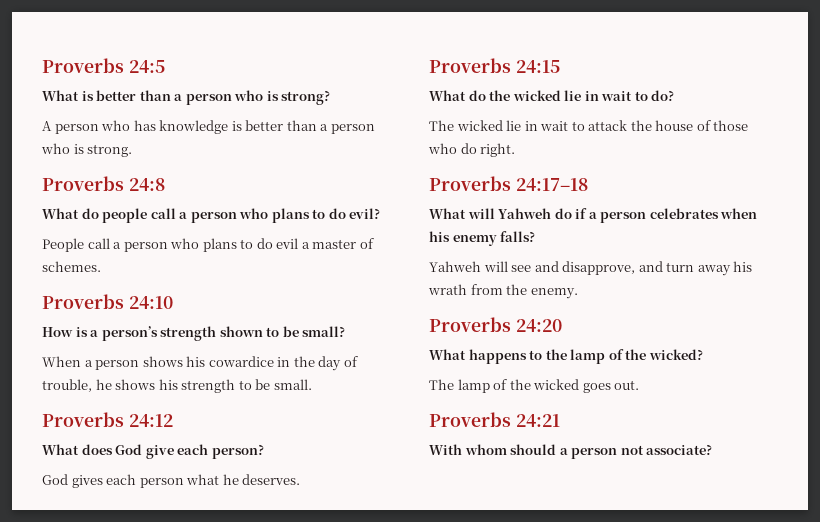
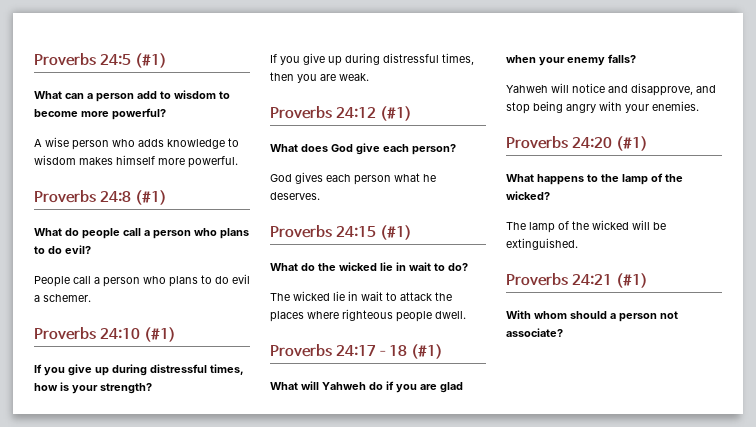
[42,90,331,105] // What is better than a person who is strong? -> [135,53,168,68] [34,90,230,102] [34,108,166,120] (#1) // What can a person add to wisdom to become more powerful?
[54,120,375,134] [41,143,133,157] person who has knowledge is better than a person who is strong. -> [45,137,239,150] [34,155,238,168] wise person who adds knowledge to wisdom makes himself more powerful.
(165, 184) none -> [135,190,168,205] (#1)
[312,238,374,249] [42,261,101,272] master of schemes. -> [43,294,91,302] schemer.
[42,326,346,341] [42,356,358,371] [42,379,312,393] // How is a person’s strength shown to be small? // When a person shows his cowardice in the day of trouble, he shows his strength to be small. -> [144,327,177,342] [34,364,244,376] [34,382,152,394] [270,53,474,66] [270,72,369,83] (#1) // If you give up during distressful times, how is your strength? // If you give up during distressful times, then you are weak.
(173, 420) none -> [380,106,413,121] (#1)
(560, 66) none -> [380,225,413,240] (#1)
[655,120,749,131] [428,143,516,157] house of those who do right. -> [270,309,466,322] places where righteous people dwell.
(588, 184) none -> [411,344,444,359] (#1)
[588,208,758,223] [429,231,450,242] a person celebrates when his -> [396,382,463,393] [506,55,565,66] you are glad when your
[511,265,532,272] see -> [572,83,605,93] notice
[666,261,753,276] [428,284,578,299] turn away his wrath from the enemy. -> [506,101,699,114] stop being angry with your enemies.
(562, 325) none -> [616,136,649,151] (#1)
[582,380,640,393] goes out. -> [632,220,666,230] [506,238,578,250] will be extinguished.
(560, 420) none -> [616,273,649,288] (#1)

